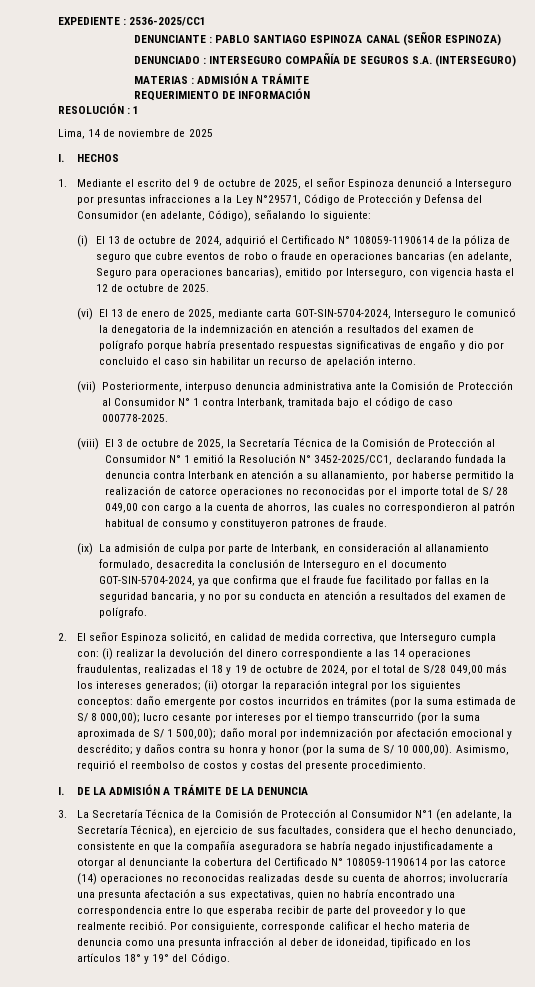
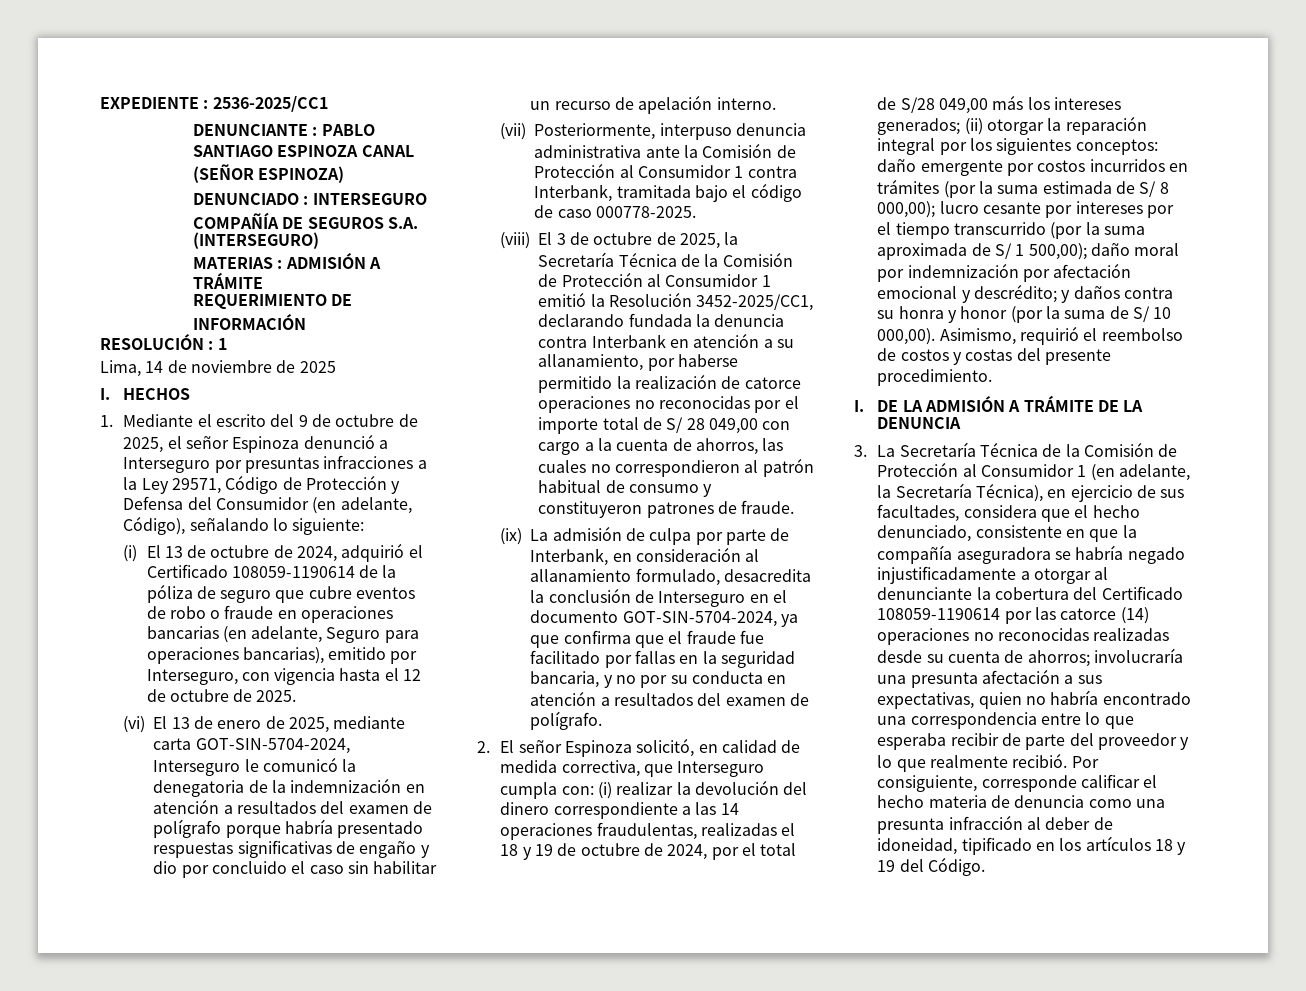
[255,195,301,205] N°29571, -> [171,478,221,494] 29571,
[337,236,350,244] N° -> (228, 571) none
[177,398,190,406] N° -> (731, 171) none
[168,455,181,463] N° -> (759, 280) none
[299,455,312,463] N° -> (692, 299) none
[415,810,434,818] N°1 -> [1077,465,1087,477] 1
[330,858,343,866] N° -> (1183, 593) none
[124,954,170,964] 18° y 19° -> [1154,839,1187,855] [877,860,896,872] 18 y 19

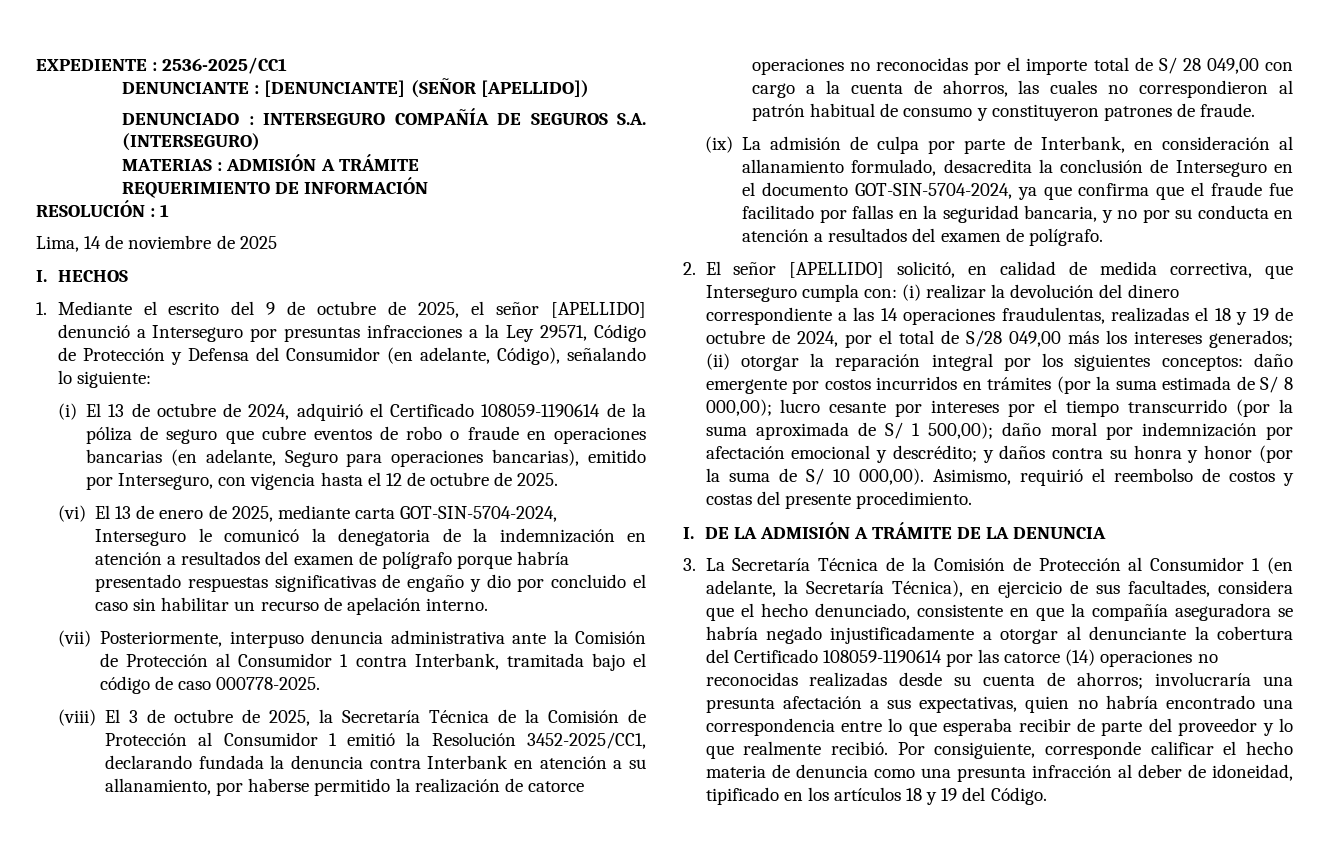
[321,124,375,136] [193,145,414,157] [193,164,345,183] PABLO SANTIAGO ESPINOZA CANAL (SEÑOR ESPINOZA) -> [264,78,589,98] [DENUNCIANTE] (SEÑOR [APELLIDO])
[232,436,300,453] Espinoza -> [551,302,646,318] [APELLIDO]
[564,740,632,757] Espinoza -> [789,262,885,278] [APELLIDO]

